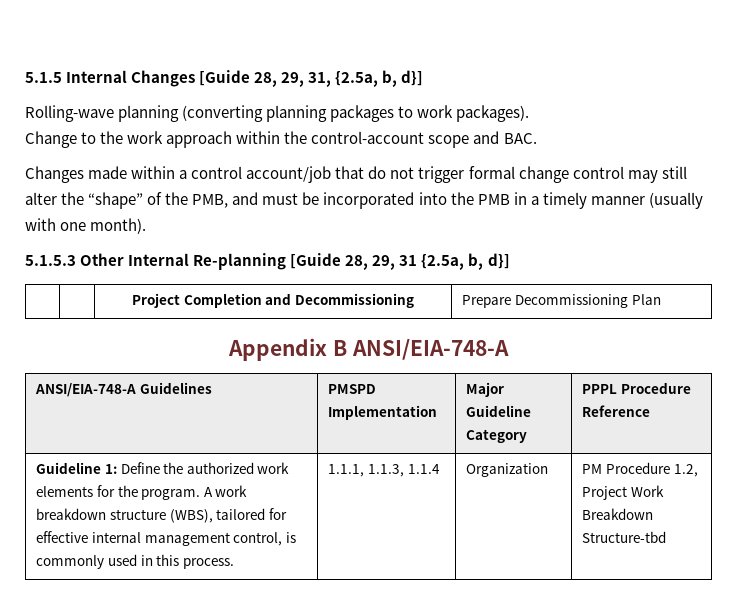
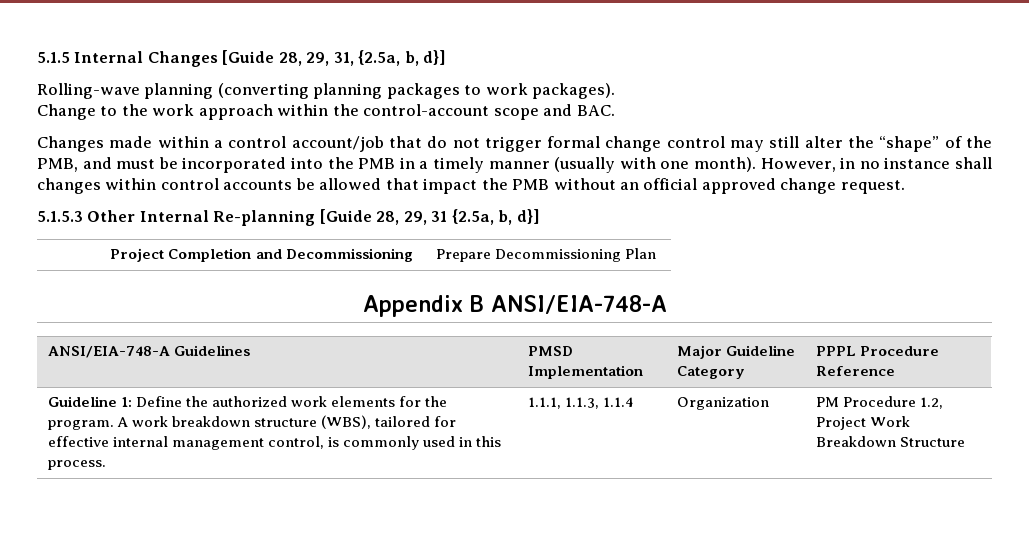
(147, 226) none -> [760,157,993,172] [37,178,905,194] However, in no instance shall changes within control accounts be allowed that impact the PMB without an official approved change request.
[328,384,377,394] PMSPD -> [527,346,573,356] PMSD
[582,531,667,543] Structure-tbd -> [899,437,965,447] Structure

